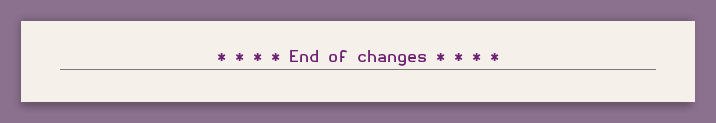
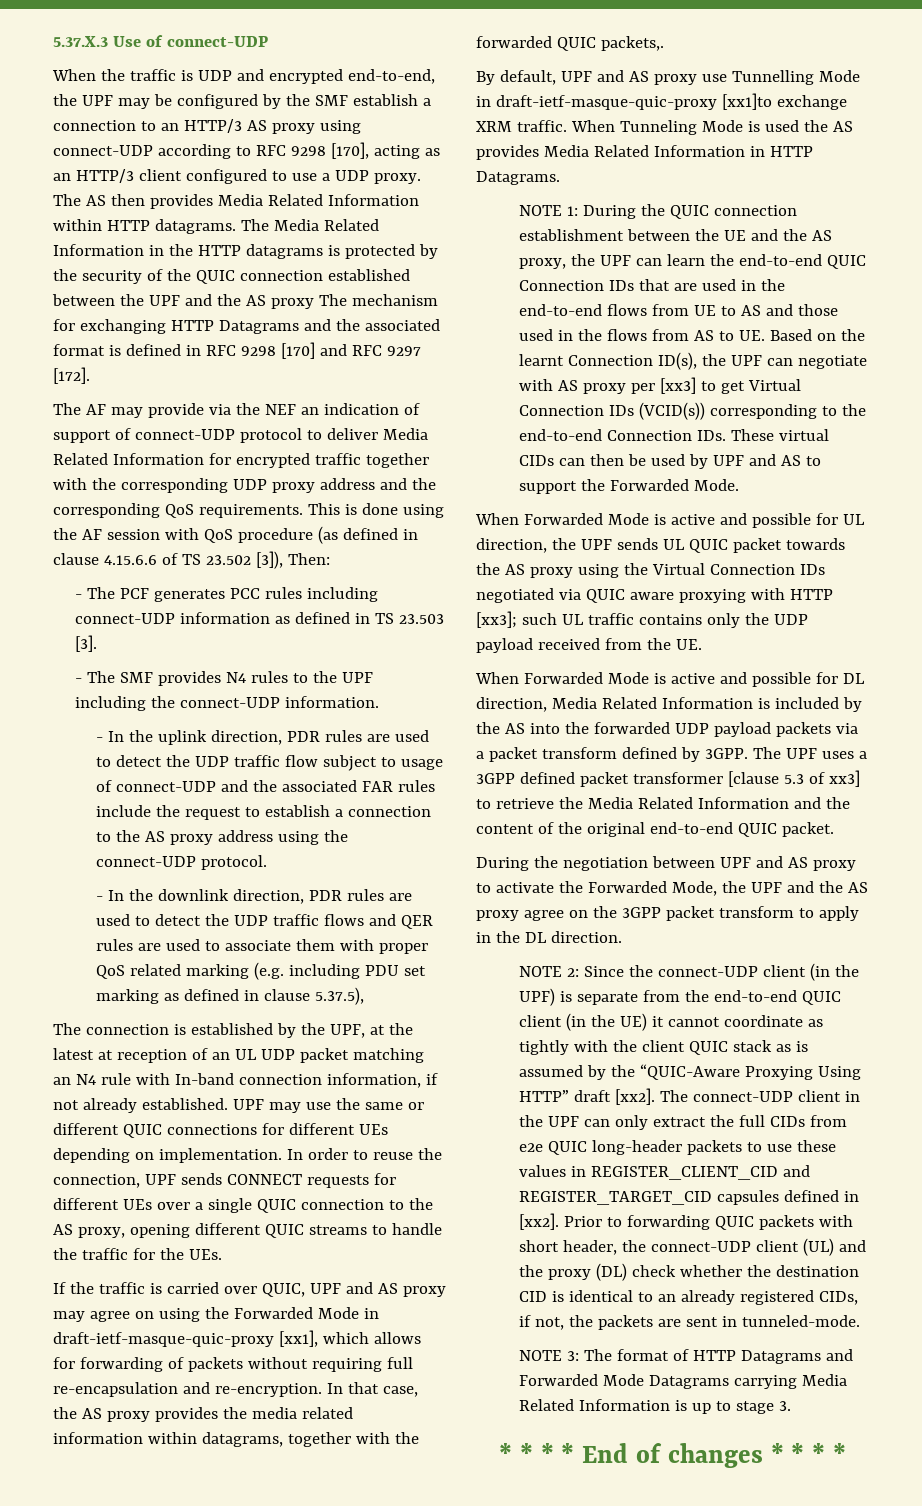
(217, 57) none -> [53,35,268,47] [52,69,435,84] [53,94,431,109] [53,119,361,134] [53,142,440,159] [53,169,421,184] [53,194,419,209] [53,219,379,234] [53,244,438,259] [53,269,410,284] [52,294,438,309] [53,319,440,334] [53,342,421,359] [53,367,90,384] [53,403,420,418] [53,428,428,443] [53,453,429,468] [53,478,436,493] [53,503,444,518] [53,526,418,544] [53,551,330,569] [74,587,378,602] [74,612,444,624] [74,635,97,652] [74,671,373,686] [74,696,379,711] [96,730,430,745] [96,755,444,771] [96,780,436,792] [96,805,432,820] [96,830,349,845] [96,855,268,870] [96,889,413,904] [96,914,434,929] [96,939,429,954] [96,962,427,980] [96,987,365,1005] [53,1023,413,1038] [53,1048,424,1063] [53,1073,438,1088] [53,1098,424,1113] [53,1123,388,1138] [53,1148,442,1163] [53,1173,396,1188] [53,1198,433,1213] [53,1223,442,1238] [53,1248,222,1260] [53,1282,446,1297] [53,1307,379,1322] [53,1330,421,1347] [53,1357,413,1372] [53,1382,418,1397] [53,1407,353,1422] [53,1432,419,1447] [476,36,664,51] [476,70,860,85] [476,93,847,110] [476,120,853,135] [476,145,813,160] [476,171,560,185] [519,204,798,219] [519,229,833,241] [519,254,867,269] [519,279,786,291] [519,304,839,316] [519,329,866,341] [519,352,868,370] [519,377,802,394] [519,402,867,420] [519,429,830,441] [519,454,822,469] [519,479,740,494] [475,513,865,528] [476,538,845,553] [476,563,825,578] [476,588,833,603] [476,611,808,628] [476,638,702,653] [475,672,865,687] [476,697,862,712] [476,722,858,737] [476,747,867,762] [476,770,860,787] [476,797,850,809] [476,822,834,837] [476,856,856,871] [476,881,868,896] [476,906,859,921] [476,931,622,943] [519,963,860,981] [519,988,842,1006] [519,1013,824,1031] [519,1040,809,1055] [519,1064,862,1080] [519,1088,861,1105] [519,1115,848,1130] [519,1140,837,1155] [519,1165,811,1180] [519,1190,860,1205] [519,1213,854,1230] [519,1238,867,1256] [519,1263,860,1281] [519,1290,859,1305] [519,1315,861,1330] [519,1349,854,1364] [519,1374,848,1389] [519,1399,792,1414] 5.37.X.3 Use of connect-UDP // When the traffic is UDP and encrypted end-to-end, the UPF may be configured by the SMF establish a connection to an HTTP/3 AS proxy using connect-UDP according to RFC 9298 [170], acting as an HTTP/3 client configured to use a UDP proxy. The AS then provides Media Related Information within HTTP datagrams. The Media Related Information in the HTTP datagrams is protected by the security of the QUIC connection established between the UPF and the AS proxy The mechanism for exchanging HTTP Datagrams and the associated format is defined in RFC 9298 [170] and RFC 9297 [172]. // The AF may provide via the NEF an indication of support of connect-UDP protocol to deliver Media Related Information for encrypted traffic together with the corresponding UDP proxy address and the corresponding QoS requirements. This is done using the AF session with QoS procedure (as defined in clause 4.15.6.6 of TS 23.502 [3]), Then: // - The PCF generates PCC rules including connect-UDP information as defined in TS 23.503 [3]. // - The SMF provides N4 rules to the UPF including the connect-UDP information. // - In the uplink direction, PDR rules are used to detect the UDP traffic flow subject to usage of connect-UDP and the associated FAR rules include the request to establish a connection to the AS proxy address using the connect-UDP protocol. // - In the downlink direction, PDR rules are used to detect the UDP traffic flows and QER rules are used to associate them with proper QoS related marking (e.g. including PDU set marking as defined in clause 5.37.5), // The connection is established by the UPF, at the latest at reception of an UL UDP packet matching an N4 rule with In-band connection information, if not already established. UPF may use the same or different QUIC connections for different UEs depending on implementation. In order to reuse the connection, UPF sends CONNECT requests for different UEs over a single QUIC connection to the AS proxy, opening different QUIC streams to handle the traffic for the UEs. // If the traffic is carried over QUIC, UPF and AS proxy may agree on using the Forwarded Mode in draft-ietf-masque-quic-proxy [xx1], which allows for forwarding of packets without requiring full re-encapsulation and re-encryption. In that case, the AS proxy provides the media related information within datagrams, together with the forwarded QUIC packets,. // By default, UPF and AS proxy use Tunnelling Mode in draft-ietf-masque-quic-proxy [xx1]to exchange XRM traffic. When Tunneling Mode is used the AS provides Media Related Information in HTTP Datagrams. // NOTE 1: During the QUIC connection establishment between the UE and the AS proxy, the UPF can learn the end-to-end QUIC Connection IDs that are used in the end-to-end flows from UE to AS and those used in the flows from AS to UE. Based on the learnt Connection ID(s), the UPF can negotiate with AS proxy per [xx3] to get Virtual Connection IDs (VCID(s)) corresponding to the end-to-end Connection IDs. These virtual CIDs can then be used by UPF and AS to support the Forwarded Mode. // When Forwarded Mode is active and possible for UL direction, the UPF sends UL QUIC packet towards the AS proxy using the Virtual Connection IDs negotiated via QUIC aware proxying with HTTP [xx3]; such UL traffic contains only the UDP payload received from the UE. // When Forwarded Mode is active and possible for DL direction, Media Related Information is included by the AS into the forwarded UDP payload packets via a packet transform defined by 3GPP. The UPF uses a 3GPP defined packet transformer [clause 5.3 of xx3] to retrieve the Media Related Information and the content of the original end-to-end QUIC packet. // During the negotiation between UPF and AS proxy to activate the Forwarded Mode, the UPF and the AS proxy agree on the 3GPP packet transform to apply in the DL direction. // NOTE 2: Since the connect-UDP client (in the UPF) is separate from the end-to-end QUIC client (in the UE) it cannot coordinate as tightly with the client QUIC stack as is assumed by the “QUIC-Aware Proxying Using HTTP” draft [xx2]. The connect-UDP client in the UPF can only extract the full CIDs from e2e QUIC long-header packets to use these values in REGISTER_CLIENT_CID and REGISTER_TARGET_CID capsules defined in [xx2]. Prior to forwarding QUIC packets with short header, the connect-UDP client (UL) and the proxy (DL) check whether the destination CID is identical to an already registered CIDs, if not, the packets are sent in tunneled-mode. // NOTE 3: The format of HTTP Datagrams and Forwarded Mode Datagrams carrying Media Related Information is up to stage 3. //

